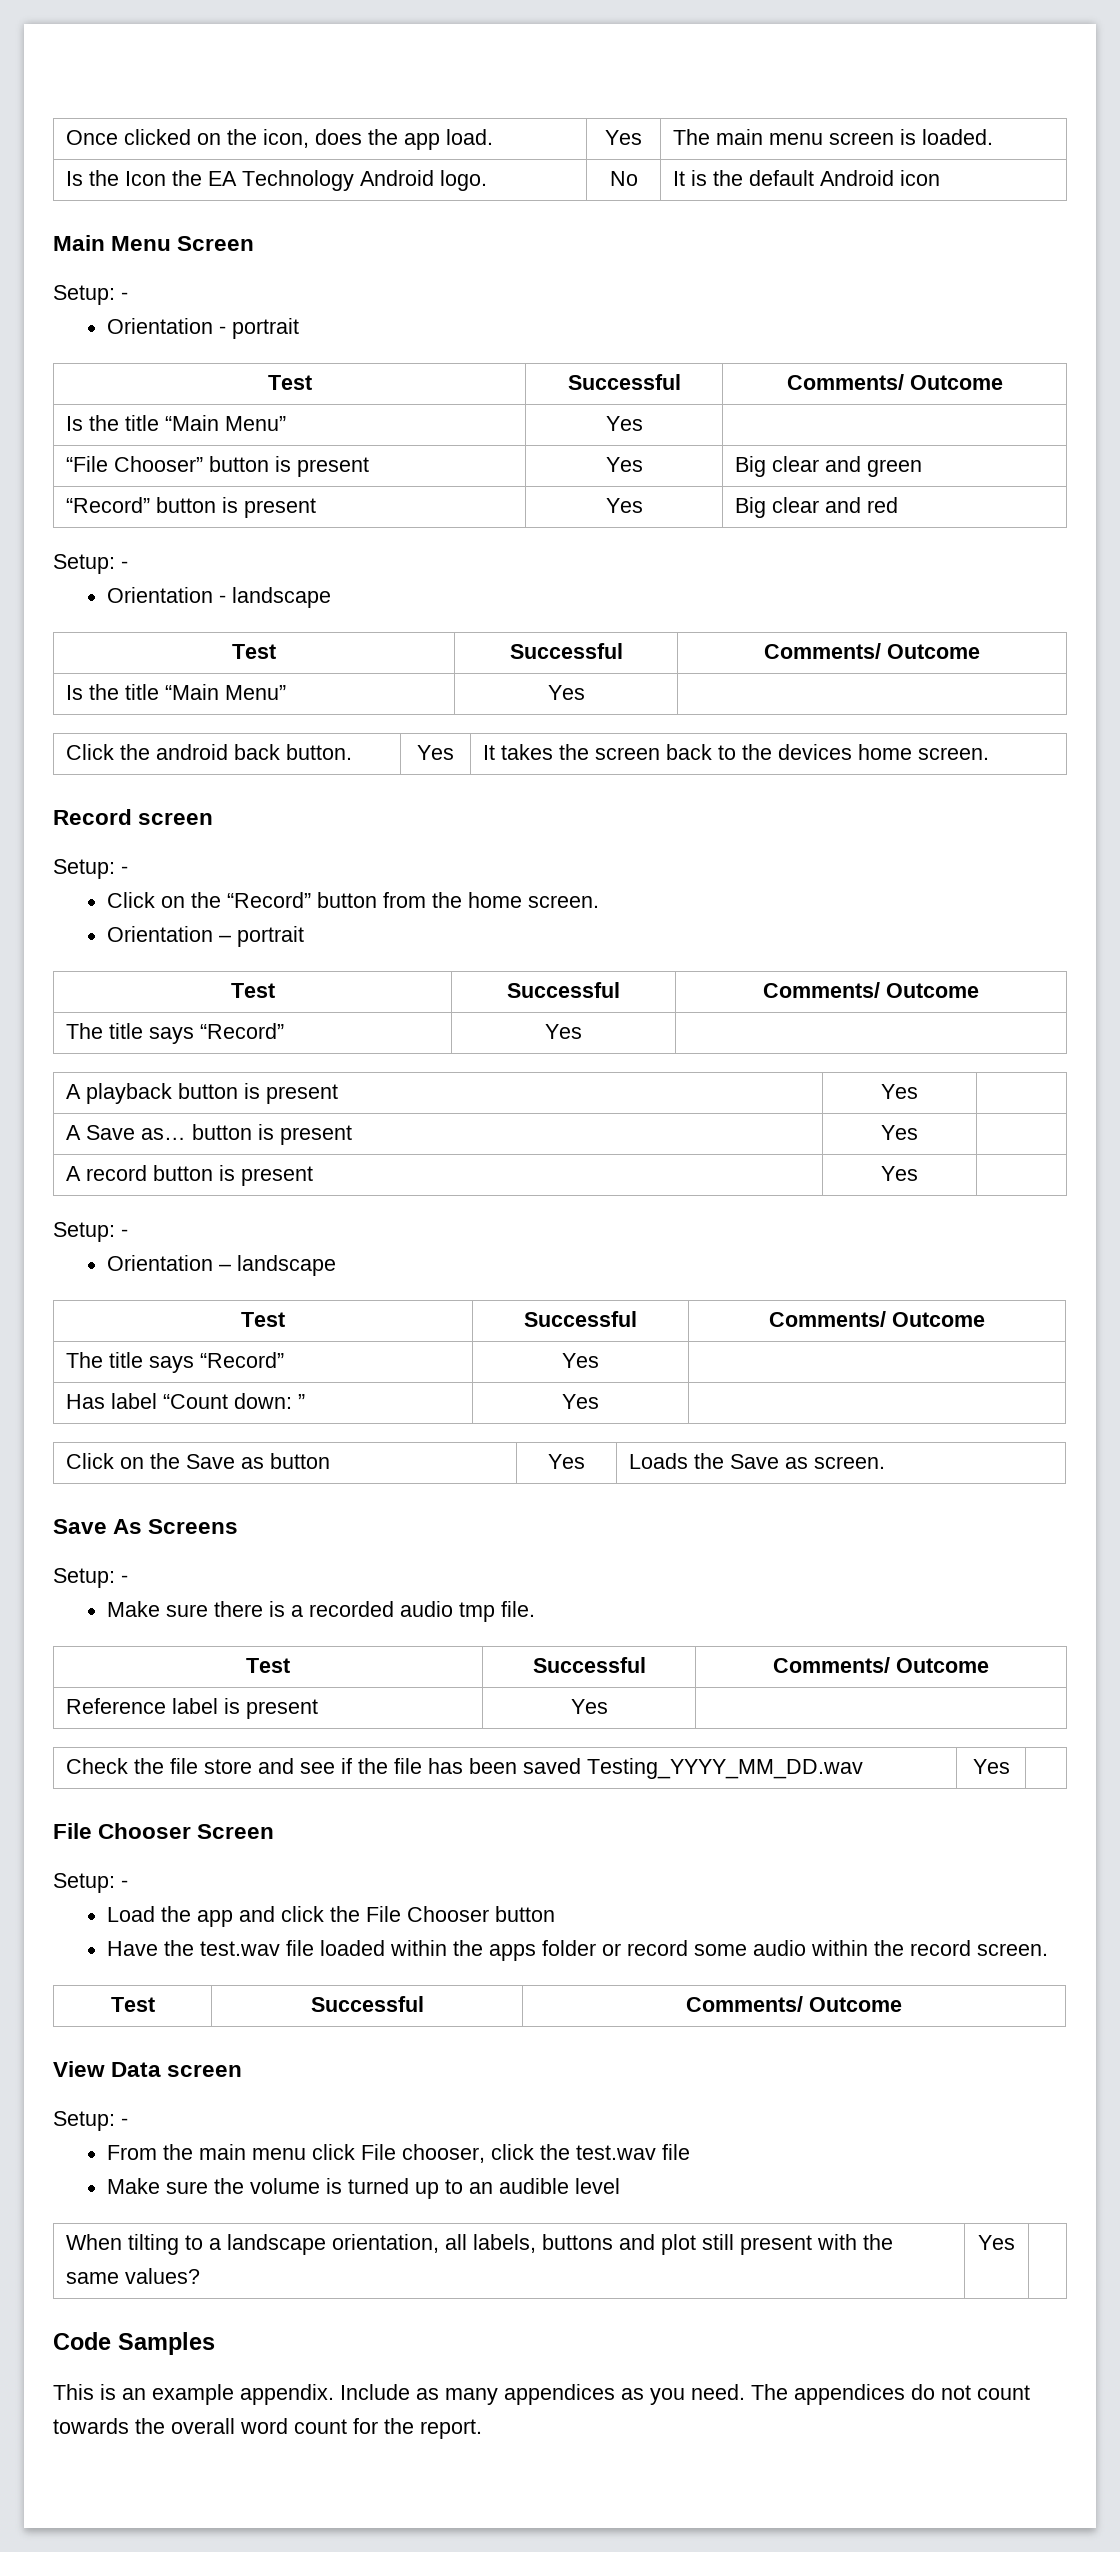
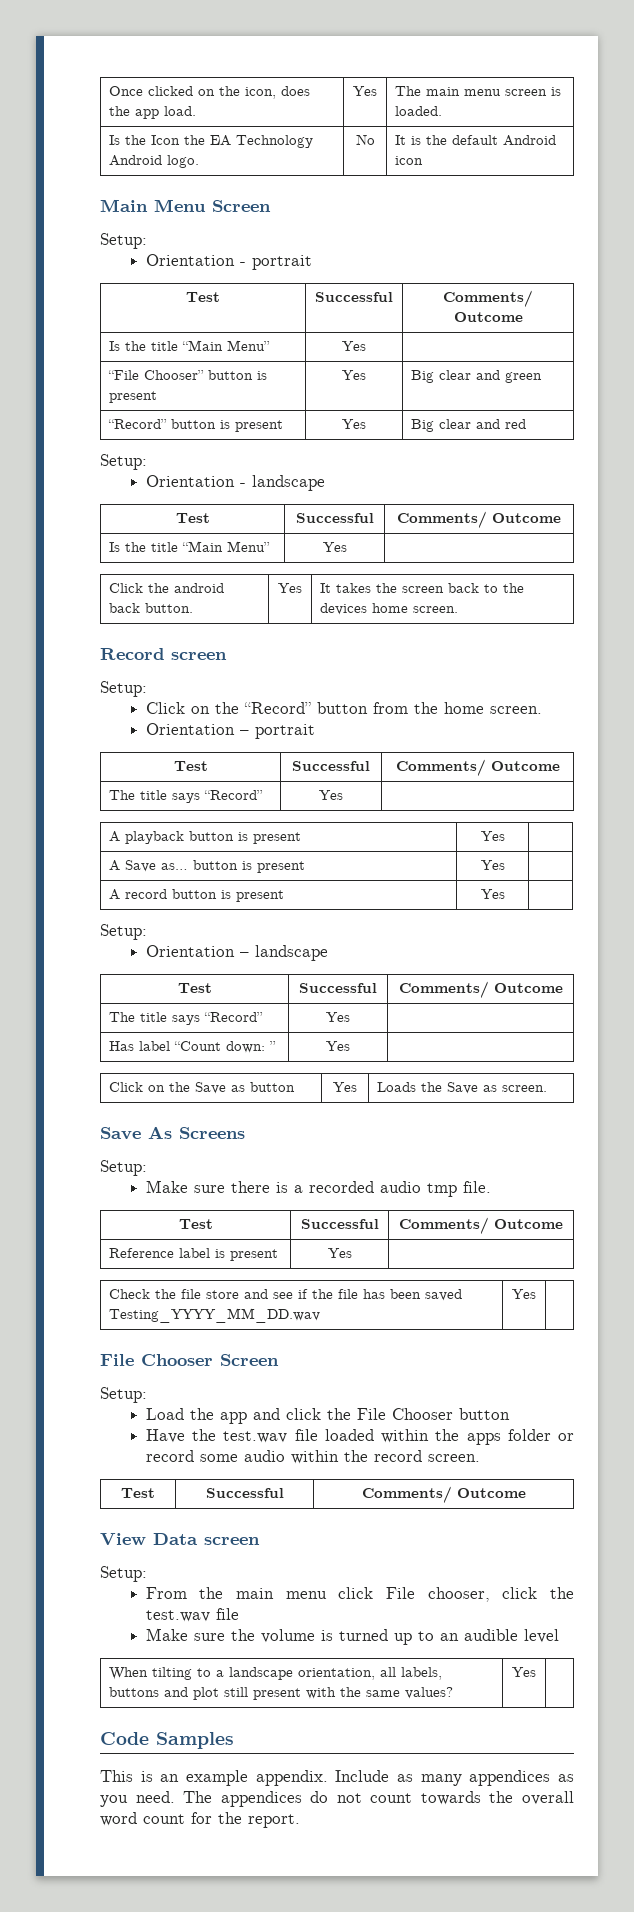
[121,292,128,300] - -> (147, 241) none
[121,561,128,569] - -> (147, 462) none
[121,866,128,874] - -> (147, 689) none
[121,1229,128,1237] - -> (147, 932) none
[121,1575,128,1583] - -> (147, 1168) none
[121,1880,128,1888] - -> (147, 1395) none
[121,2118,128,2126] - -> (147, 1574) none

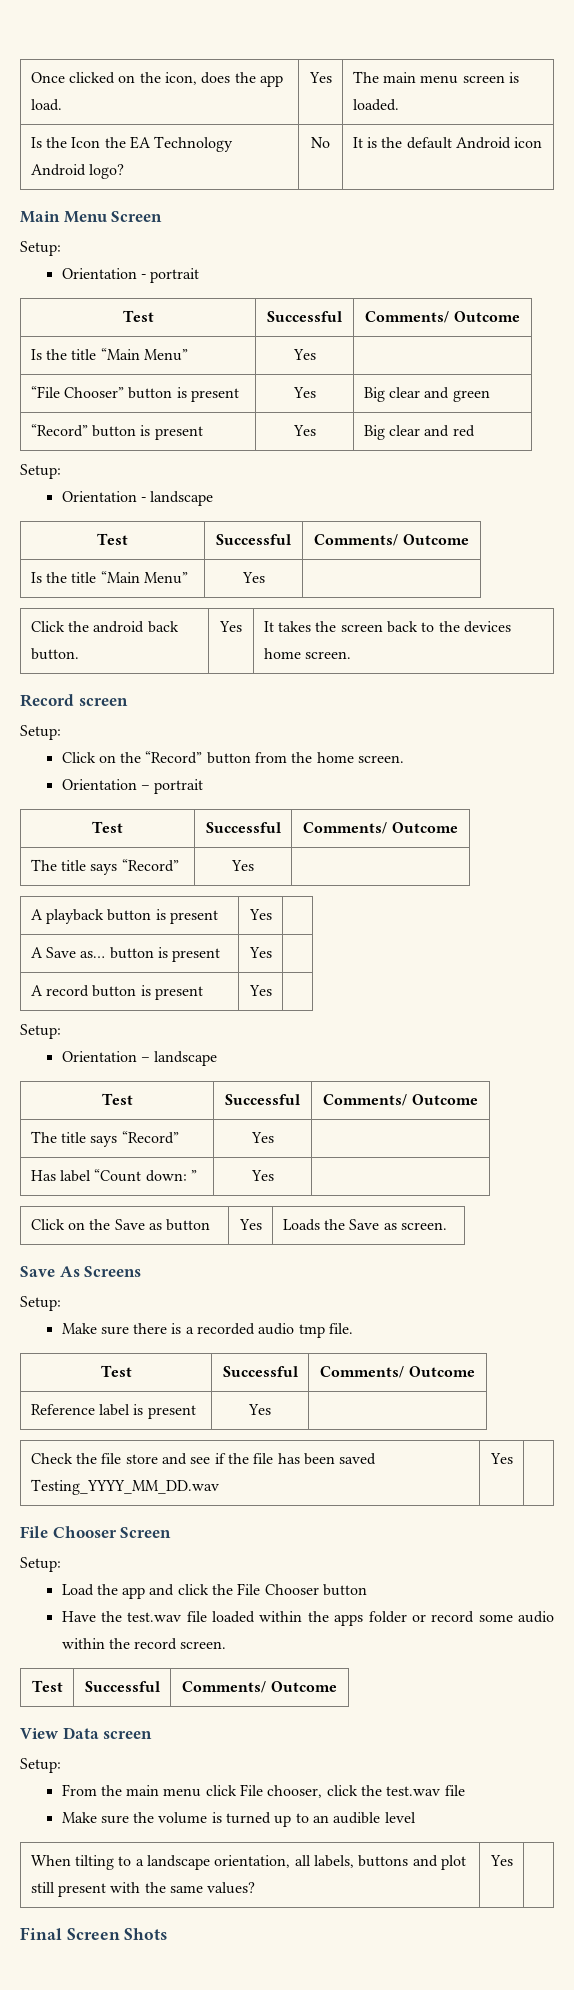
[167,155,200,168] logo. -> [89,164,125,179] logo?
[100,1732,234,1749] [100,1770,574,1786] [100,1791,574,1807] [100,1812,300,1828] Code Samples // This is an example appendix. Include as many appendices as you need. The appendices do not count towards the overall word count for the report. -> [20,1927,168,1940] Final Screen Shots

